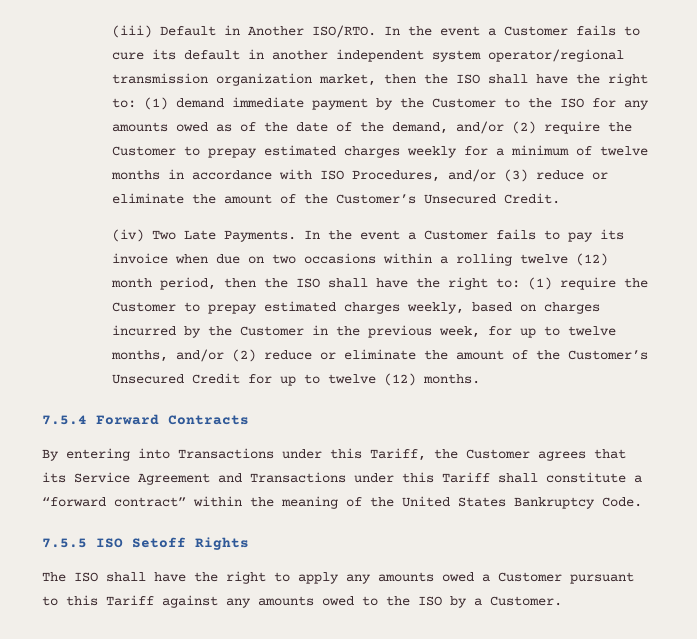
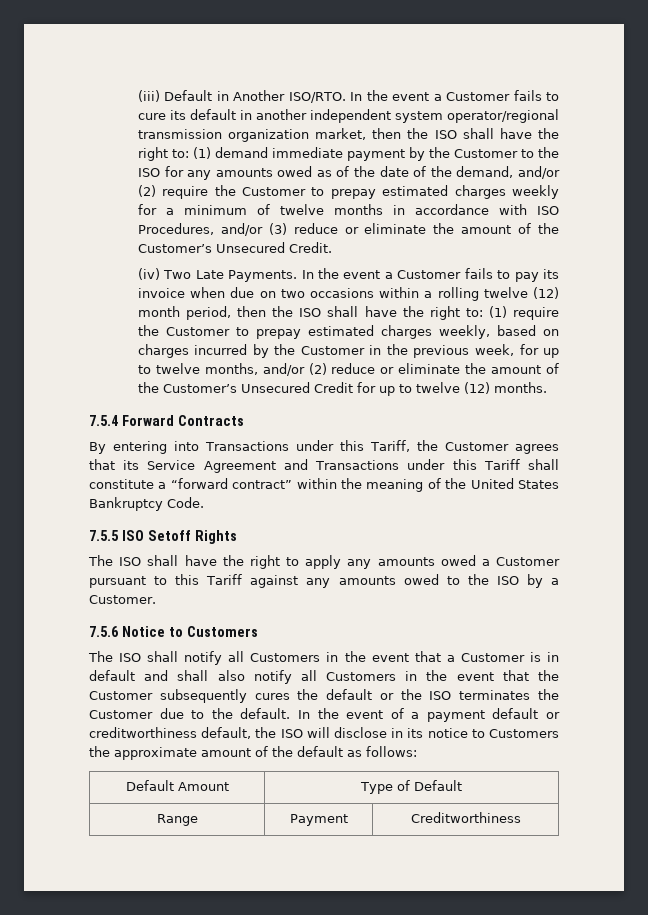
(562, 601) none -> [89,626,258,637] [88,651,559,665] [89,670,559,684] [89,689,559,703] [89,708,560,722] [89,727,559,739] [89,746,417,760] [125,780,229,791] [360,780,462,794] [156,814,198,826] [289,814,348,826] [410,812,521,823] // 7.5.6 Notice to Customers // The ISO shall notify all Customers in the event that a Customer is in default and shall also notify all Customers in the event that the Customer subsequently cures the default or the ISO terminates the Customer due to the default. In the event of a payment default or creditworthiness default, the ISO will disclose in its notice to Customers the approximate amount of the default as follows: // Default Amount | Type of Default // Range | Payment | Creditworthiness

